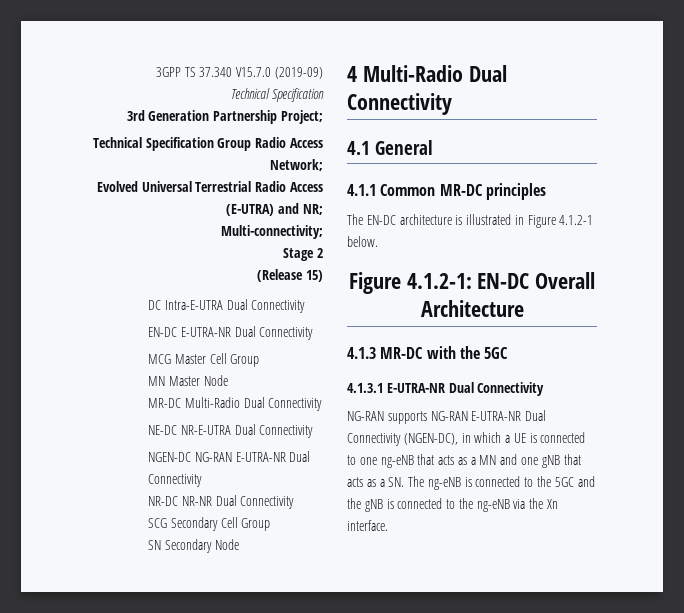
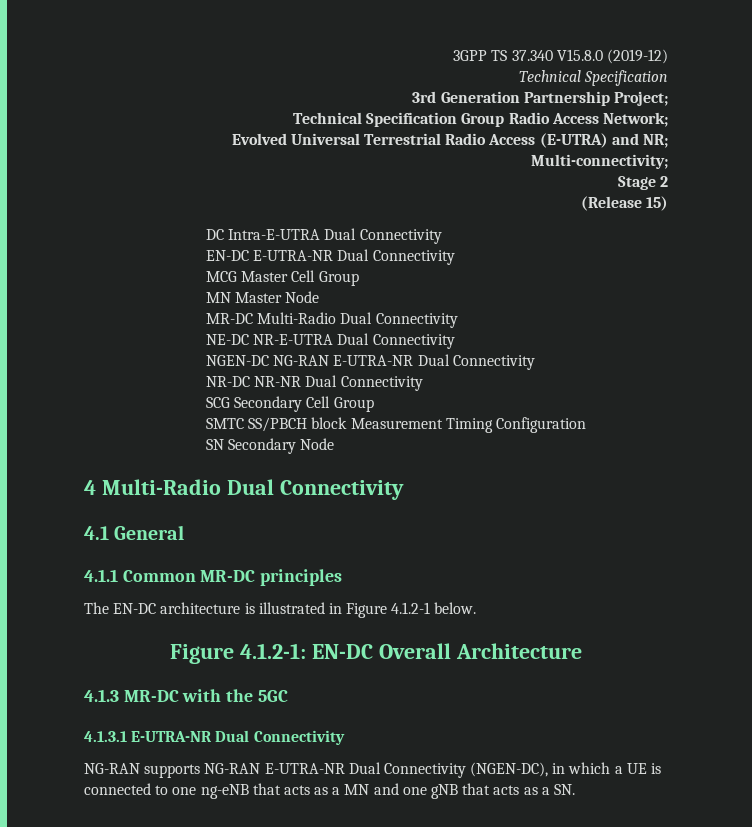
[236,67,323,79] V15.7.0 (2019-09) -> [556,49,668,64] V15.8.0 (2019-12)
(271, 524) none -> [206,417,586,433] // SMTC SS/PBCH block Measurement Timing Configuration
[408,476,595,490] [347,498,559,512] [347,520,388,531] The ng-eNB is connected to the 5GC and the gNB is connected to the ng-eNB via the Xn interface. -> (575, 789) none

